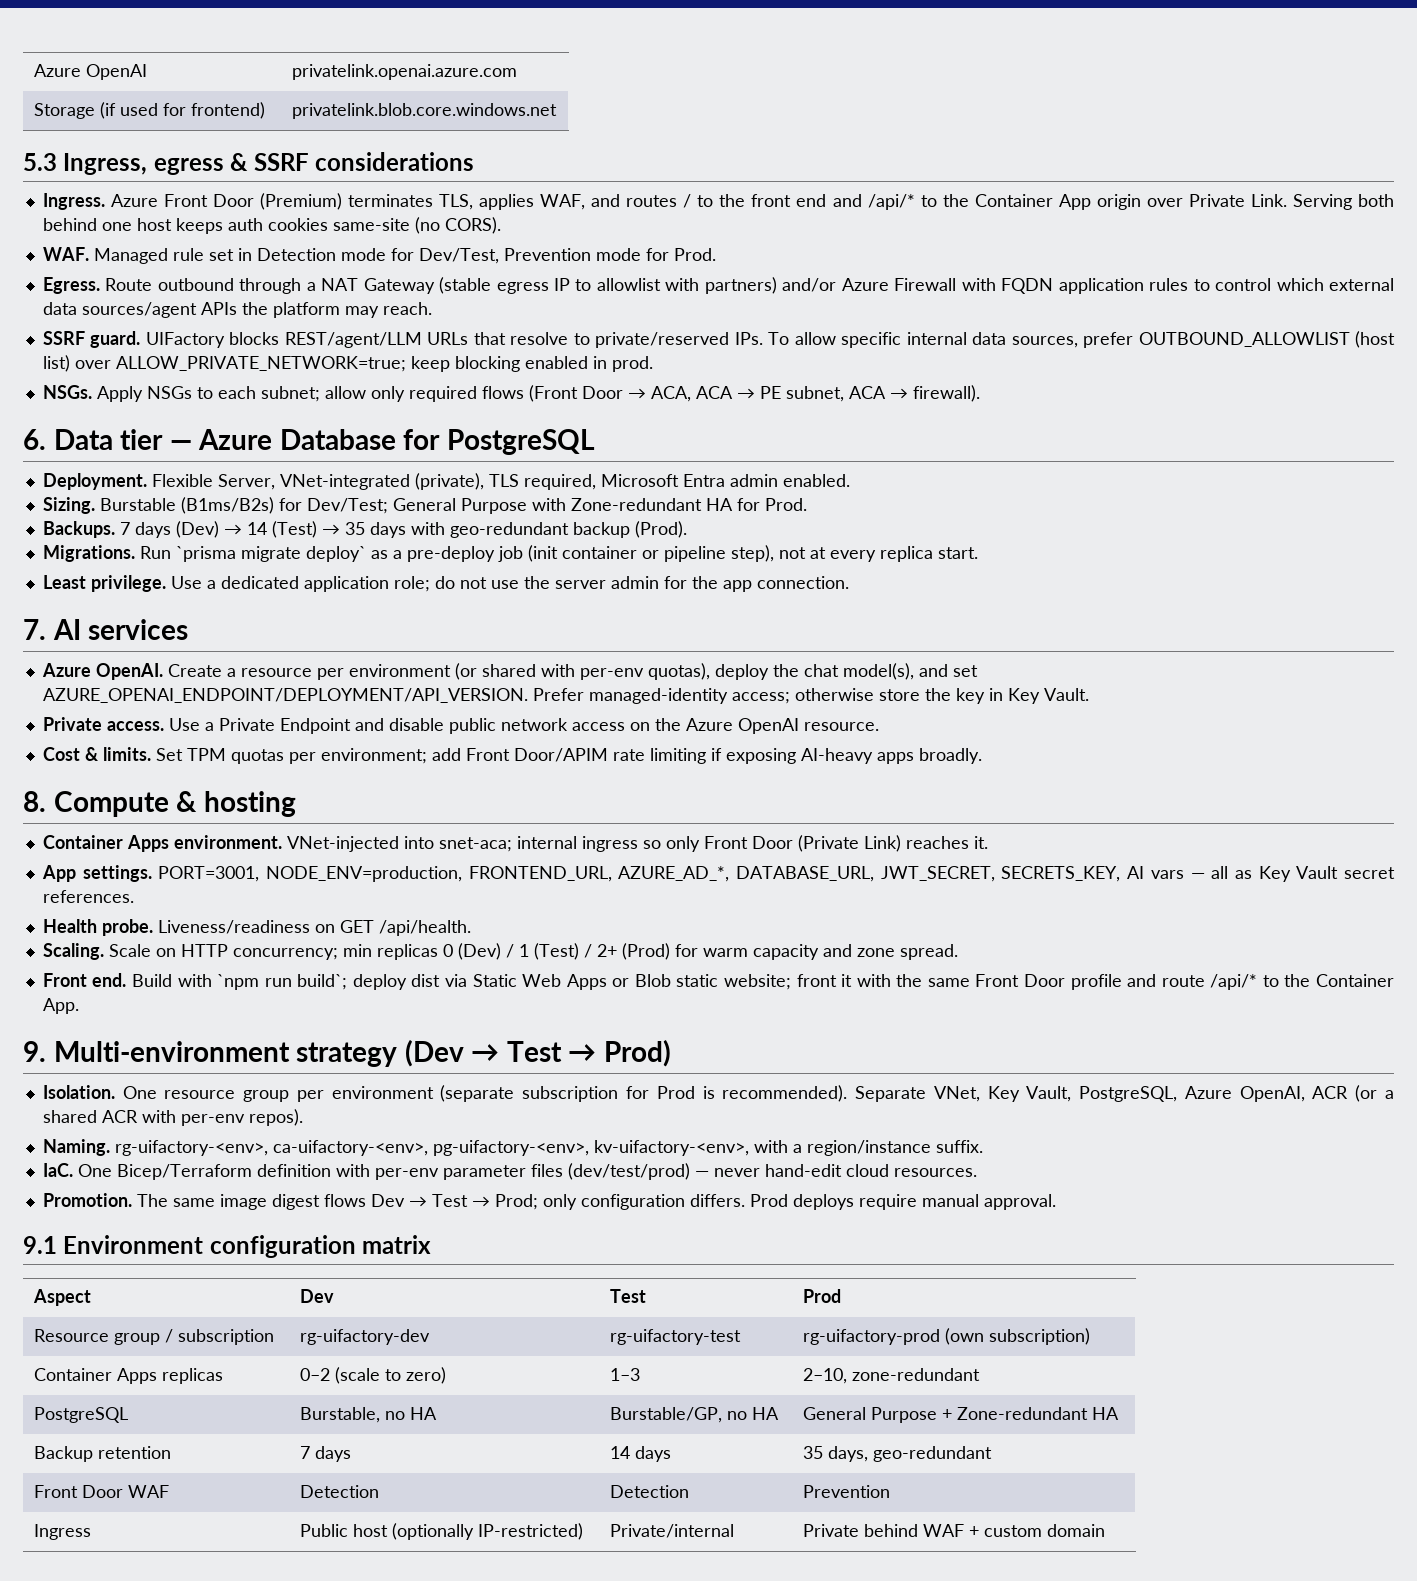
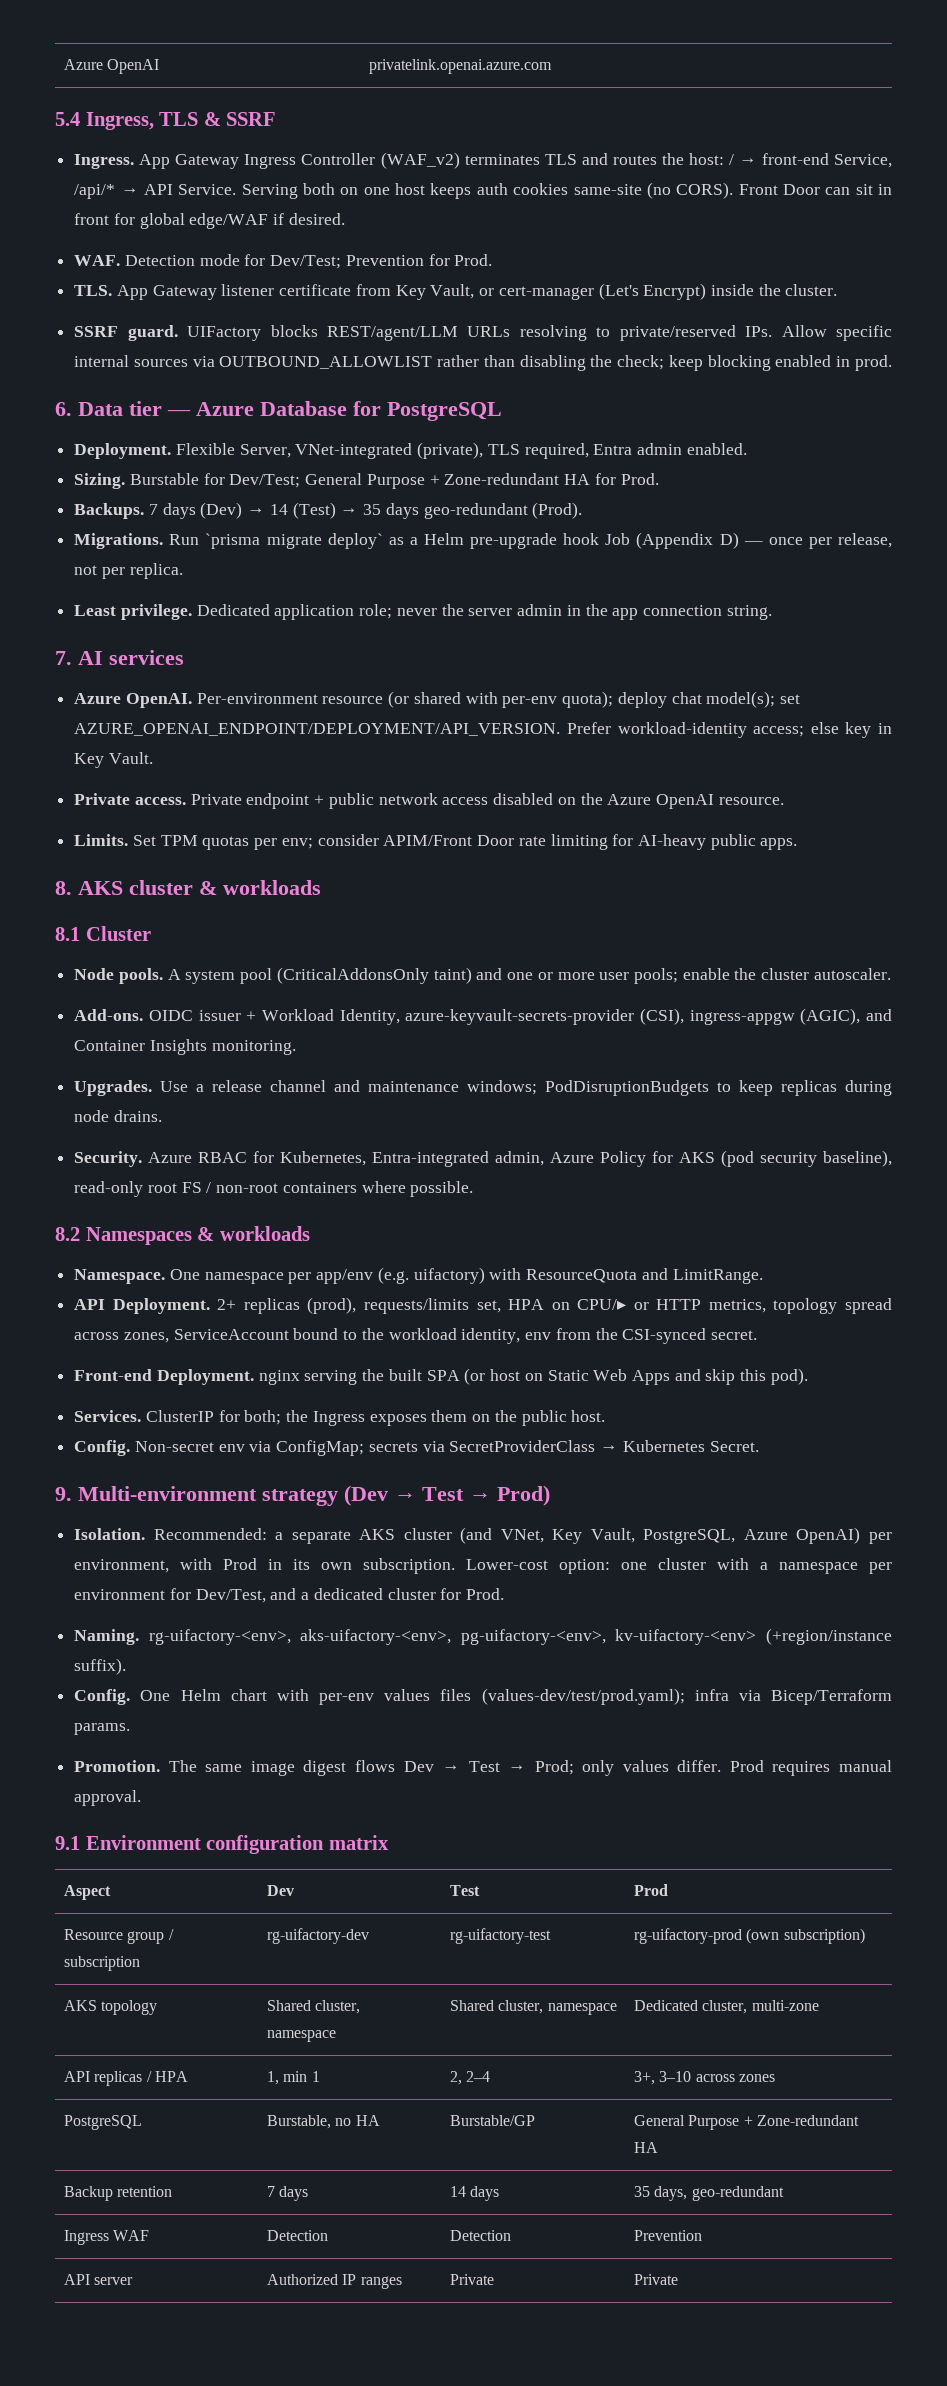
[33,102,265,119] [291,103,557,119] [23,153,224,175] // Storage (if used for frontend) | privatelink.blob.core.windows.net // 5.3 Ingress, egress -> [55,112,199,130] // 5.4 Ingress, TLS
[315,152,475,171] considerations -> (277, 119) none
[110,193,1287,210] Azure Front Door (Premium) terminates TLS, applies WAF, and routes / to the front end and /api/* to the Container App origin over Private Link. -> [139,152,892,169] [74,184,237,199] App Gateway Ingress Controller (WAF_v2) terminates TLS and routes the host: / → front-end Service, /api/* → API Service.
[42,218,97,231] behind -> [340,187,359,195] on
[42,247,716,264] [42,277,1395,294] [42,302,432,318] // WAF. Managed rule set in Detection mode for Dev/Test, Prevention mode for Prod. // Egress. Route outbound through a NAT Gateway (stable egress IP to allowlist with partners) and/or Azure Firewall with FQDN application rules to control which external data sources/agent APIs the platform may reach. -> [738,184,892,195] [74,213,345,229] [74,254,493,269] [74,283,838,300] Front Door can sit in front for global edge/WAF if desired. // WAF. Detection mode for Dev/Test; Prevention for Prod. // TLS. App Gateway listener certificate from Key Vault, or cert-manager (Let's Encrypt) inside the cluster.
[473,332,569,345] that resolve -> [519,325,587,341] resolving
[768,331,1395,348] [42,355,406,372] To allow specific internal data sources, prefer OUTBOUND_ALLOWLIST (host list) over ALLOW_PRIVATE_NETWORK=true; -> [781,325,892,341] [74,355,665,371] Allow specific internal sources via OUTBOUND_ALLOWLIST rather than disabling the check;
[42,385,980,402] // NSGs. Apply NSGs to each subnet; allow only required flows (Front Door → ACA, ACA → PE subnet, ACA → firewall). -> (892, 363) none
[600,474,679,487] Microsoft -> (589, 451) none
[180,497,274,514] (B1ms/B2s) -> (199, 479) none
[531,498,566,511] with -> [429,475,440,485] +
[410,522,630,538] with geo-redundant backup -> [423,503,528,519] geo-redundant
[406,545,978,562] [42,575,519,592] pre-deploy job (init container or pipeline step), not at every replica start. // Least privilege. Use a dedicated application role; do not use -> [424,532,892,549] [74,563,183,579] [74,604,437,620] Helm pre-upgrade hook Job (Appendix D) — once per release, not per replica. // Least privilege. Dedicated application role; never
[663,576,687,589] for -> [566,605,581,616] in
[756,576,849,589] connection. -> [642,605,772,620] connection string.
[167,663,978,680] [42,688,951,704] Create a resource per environment (or shared with per-env quotas), deploy the chat model(s), and set AZURE_OPENAI_ENDPOINT/DEPLOYMENT/API_VERSION. Prefer managed-identity access; otherwise store the -> [196,691,800,708] [74,722,839,738] Per-environment resource (or shared with per-env quota); deploy chat model(s); set AZURE_OPENAI_ENDPOINT/DEPLOYMENT/API_VERSION. Prefer workload-identity access; else
[168,718,444,734] Use a Private Endpoint and disable -> [190,793,325,809] Private endpoint +
(625, 726) none -> [493,793,554,805] disabled
[42,747,151,761] Cost & limits. -> [74,834,129,846] Limits.
[320,748,982,764] [23,791,296,817] [42,835,988,852] [41,865,1396,882] [42,890,134,903] [42,919,471,936] [42,943,958,960] [42,973,1394,990] [42,998,79,1014] environment; add Front Door/APIM rate limiting if exposing AI-heavy apps broadly. // 8. Compute & hosting // Container Apps environment. VNet-injected into snet-aca; internal ingress so only Front Door (Private Link) reaches it. // App settings. PORT=3001, NODE_ENV=production, FRONTEND_URL, AZURE_AD_*, DATABASE_URL, JWT_SECRET, SECRETS_KEY, AI vars — all as Key Vault secret references. // Health probe. Liveness/readiness on GET /api/health. // Scaling. Scale on HTTP concurrency; min replicas 0 (Dev) / 1 (Test) / 2+ (Prod) for warm capacity and zone spread. // Front end. Build with `npm run build`; deploy dist via Static Web Apps or Blob static website; front it with the same Front Door profile and route /api/* to the Container App. -> [281,834,798,850] [55,880,321,895] [55,926,151,941] [74,967,891,984] [74,1008,892,1025] [74,1039,296,1055] [74,1080,892,1096] [74,1110,162,1122] [74,1150,893,1167] [74,1181,474,1197] [55,1226,310,1245] [74,1267,763,1284] [74,1297,893,1314] [74,1328,757,1344] [74,1368,808,1385] [74,1410,606,1426] [74,1440,759,1456] env; consider APIM/Front Door rate limiting for AI-heavy public apps. // 8. AKS cluster & workloads // 8.1 Cluster // Node pools. A system pool (CriticalAddonsOnly taint) and one or more user pools; enable the cluster autoscaler. // Add-ons. OIDC issuer + Workload Identity, azure-keyvault-secrets-provider (CSI), ingress-appgw (AGIC), and Container Insights monitoring. // Upgrades. Use a release channel and maintenance windows; PodDisruptionBudgets to keep replicas during node drains. // Security. Azure RBAC for Kubernetes, Entra-integrated admin, Azure Policy for AKS (pod security baseline), read-only root FS / non-root containers where possible. // 8.2 Namespaces & workloads // Namespace. One namespace per app/env (e.g. uifactory) with ResourceQuota and LimitRange. // API Deployment. 2+ replicas (prod), requests/limits set, HPA on CPU/▸ or HTTP metrics, topology spread across zones, ServiceAccount bound to the workload identity, env from the CSI-synced secret. // Front-end Deployment. nginx serving the built SPA (or host on Static Web Apps and skip this pod). // Services. ClusterIP for both; the Ingress exposes them on the public host. // Config. Non-secret env via ConfigMap; secrets via SecretProviderClass → Kubernetes Secret.
[122,1085,927,1102] One resource group per environment (separate subscription for Prod is recommended). Separate -> [153,1527,493,1544] Recommended: a separate AKS cluster (and
[1239,1085,1394,1102] [42,1109,303,1126] [42,1139,983,1156] [42,1163,977,1180] OpenAI, ACR (or a shared ACR with per-env repos). // Naming. rg-uifactory-<env>, ca-uifactory-<env>, pg-uifactory-<env>, kv-uifactory-<env>, with a region/instance suffix. // IaC. One Bicep/Terraform definition with per-env parameter files (dev/test/prod) — never hand-edit cloud resources. -> [796,1527,892,1544] [74,1558,893,1574] [74,1588,505,1603] [74,1628,892,1645] [74,1658,127,1675] [74,1688,892,1705] [74,1723,131,1735] OpenAI) per environment, with Prod in its own subscription. Lower-cost option: one cluster with a namespace per environment for Dev/Test, and a dedicated cluster for Prod. // Naming. rg-uifactory-<env>, aks-uifactory-<env>, pg-uifactory-<env>, kv-uifactory-<env> (+region/instance suffix). // Config. One Helm chart with per-env values files (values-dev/test/prod.yaml); infra via Bicep/Terraform params.
[580,1194,917,1210] configuration differs. Prod deploys require -> [622,1760,831,1776] values differ. Prod requires
[33,1368,223,1384] [299,1367,446,1384] [609,1368,640,1381] [802,1368,980,1384] Container Apps replicas | 0–2 (scale to zero) | 1–3 | 2–10, zone-redundant -> [63,2000,158,2015] [266,2000,361,2014] [266,2030,336,2042] [449,2000,617,2015] [633,2000,819,2014] [63,2071,188,2086] [266,2071,320,2085] [449,2071,491,2085] [633,2071,775,2085] AKS topology | Shared cluster, namespace | Shared cluster, namespace | Dedicated cluster, multi-zone // API replicas / HPA | 1, min 1 | 2, 2–4 | 3+, 3–10 across zones
[609,1407,779,1423] Burstable/GP, no HA -> [449,2115,535,2126] Burstable/GP
[33,1485,123,1498] Front Door -> [63,2230,109,2245] Ingress
[33,1524,91,1540] [299,1523,583,1540] [609,1524,734,1538] [802,1524,1105,1537] Ingress | Public host (optionally IP-restricted) | Private/internal | Private behind WAF + custom domain -> [63,2274,134,2285] [266,2274,402,2289] [449,2274,494,2285] [633,2274,678,2285] API server | Authorized IP ranges | Private | Private

